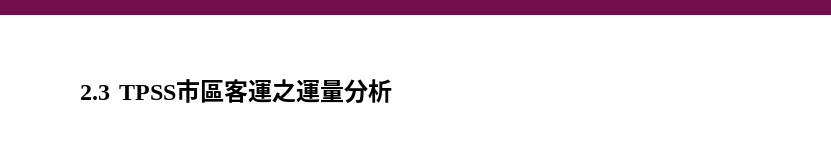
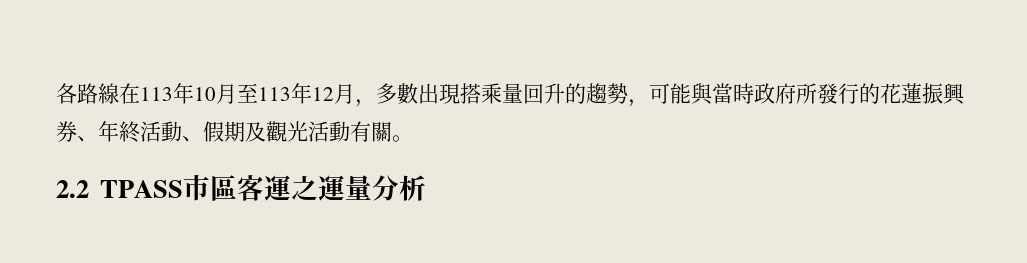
[80,85,176,100] 2.3 TPSS -> [56,83,965,107] [56,121,413,143] [56,180,183,198] 各路線在113年10月至113年12月，多數出現搭乘量回升的趨勢，可能與當時政府所發行的花蓮振興券、年終活動、假期及觀光活動有關。 // 2.2 TPASS

